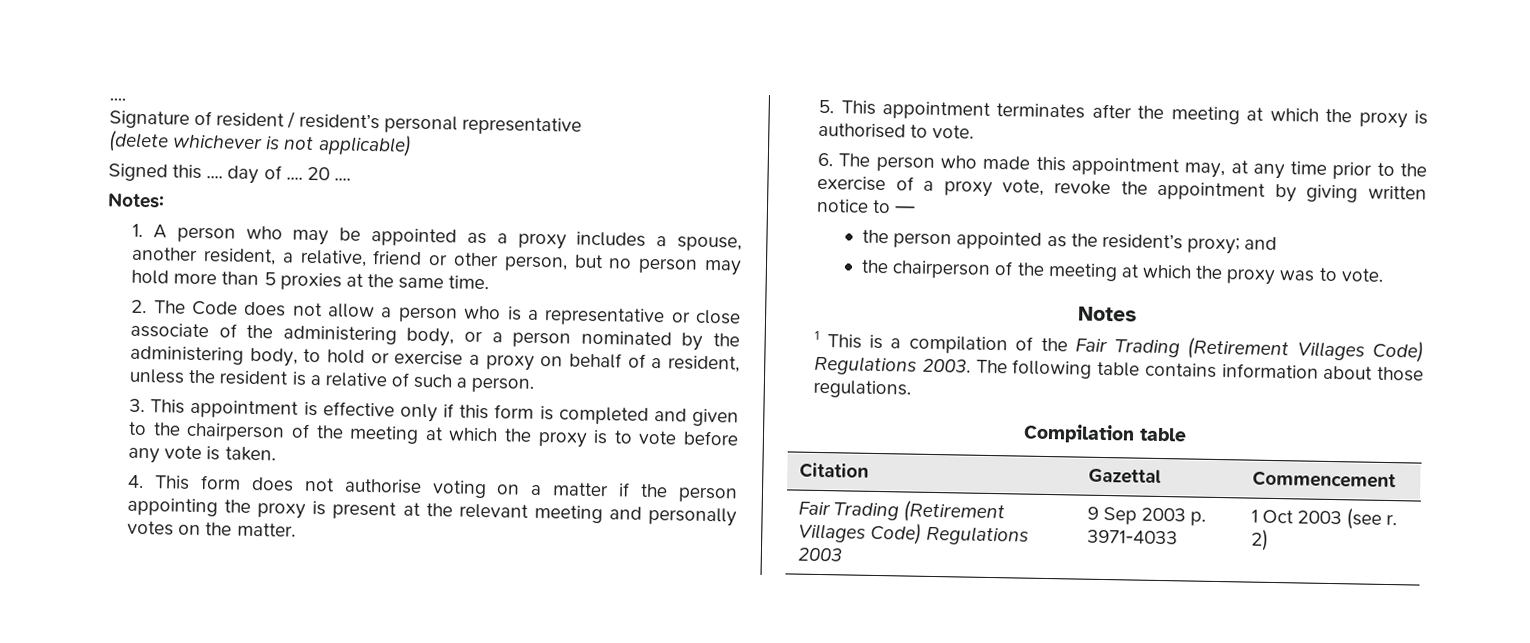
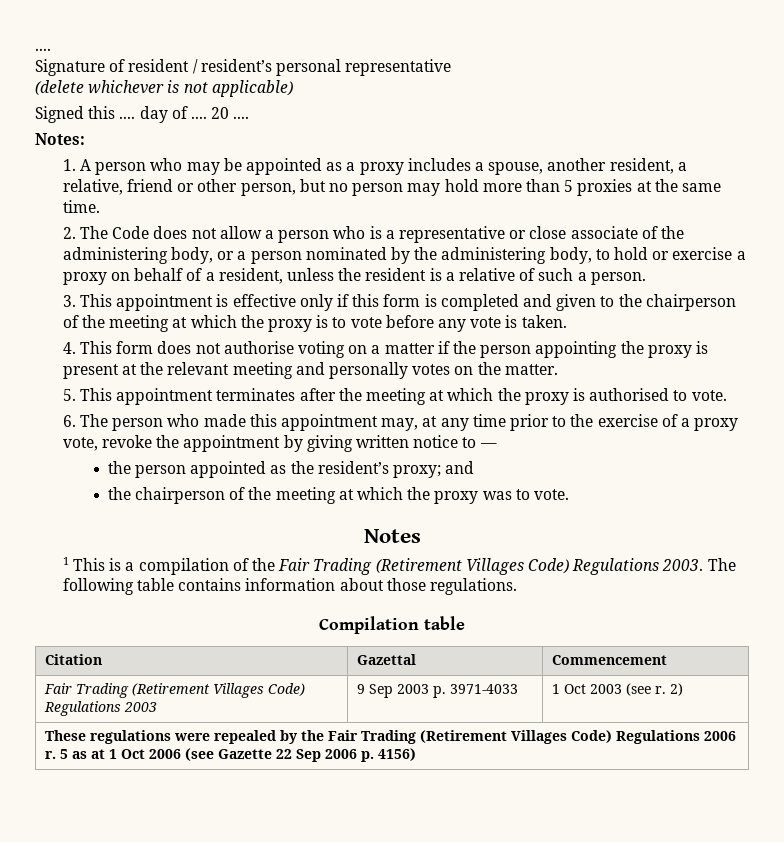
(1269, 540) none -> [44,730,736,744] [44,748,416,762] // These regulations were repealed by the Fair Trading (Retirement Villages Code) Regulations 2006 r. 5 as at 1 Oct 2006 (see Gazette 22 Sep 2006 p. 4156)

